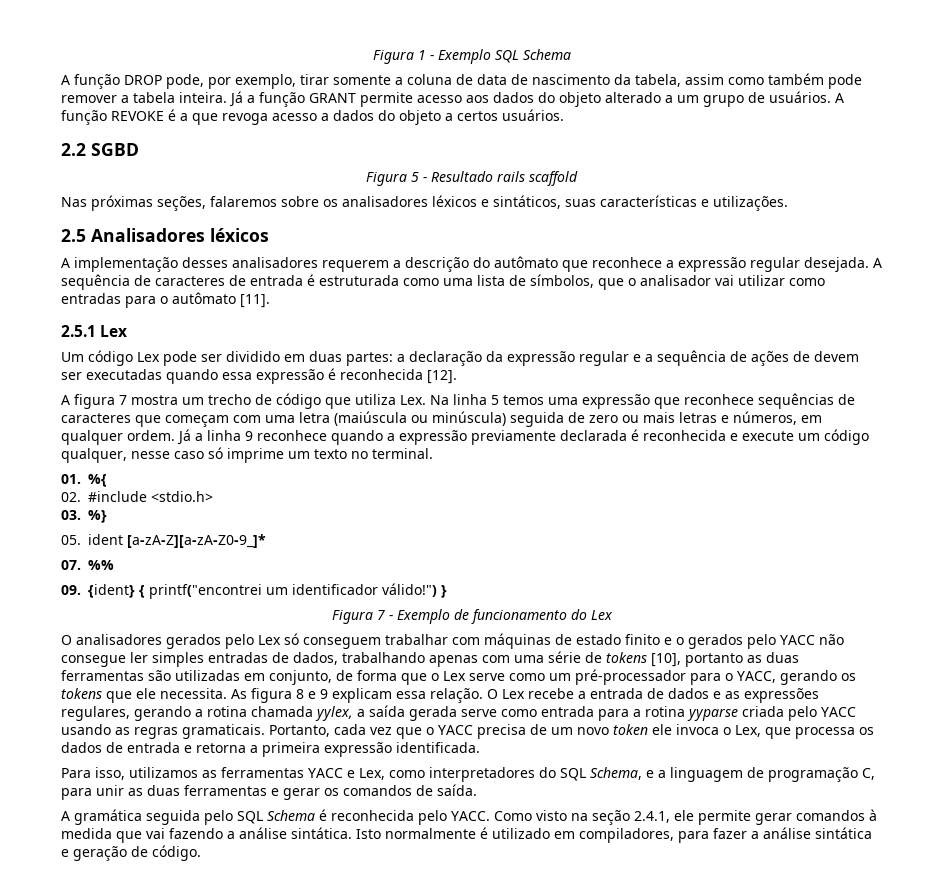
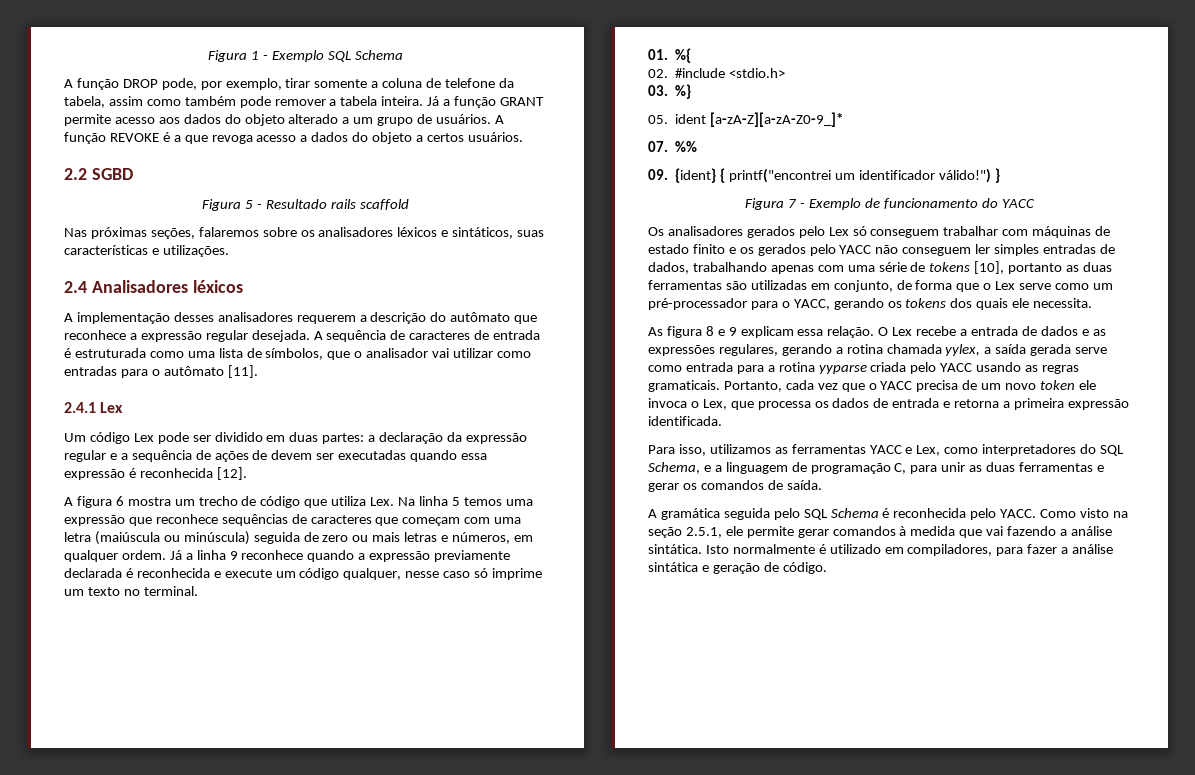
[477,74,610,85] data de nascimento -> [445,78,496,88] telefone
[61,229,86,242] 2.5 -> [64,281,87,293] 2.4
[61,325,96,337] 2.5.1 -> [64,402,96,413] 2.4.1
[119,395,127,405] 7 -> [115,496,124,506] 6
[590,610,613,620] [61,635,72,645] Lex // O -> [1001,199,1035,208] [648,227,664,236] YACC // Os
[676,637,684,645] o -> [739,247,754,254] os
[61,655,126,667] consegue -> [902,247,972,256] conseguem
[106,691,132,703] que -> [950,298,1009,310] dos quais
(227, 693) none -> (1093, 303) //
[634,811,670,823] 2.4.1, -> [685,527,722,538] 2.5.1,

